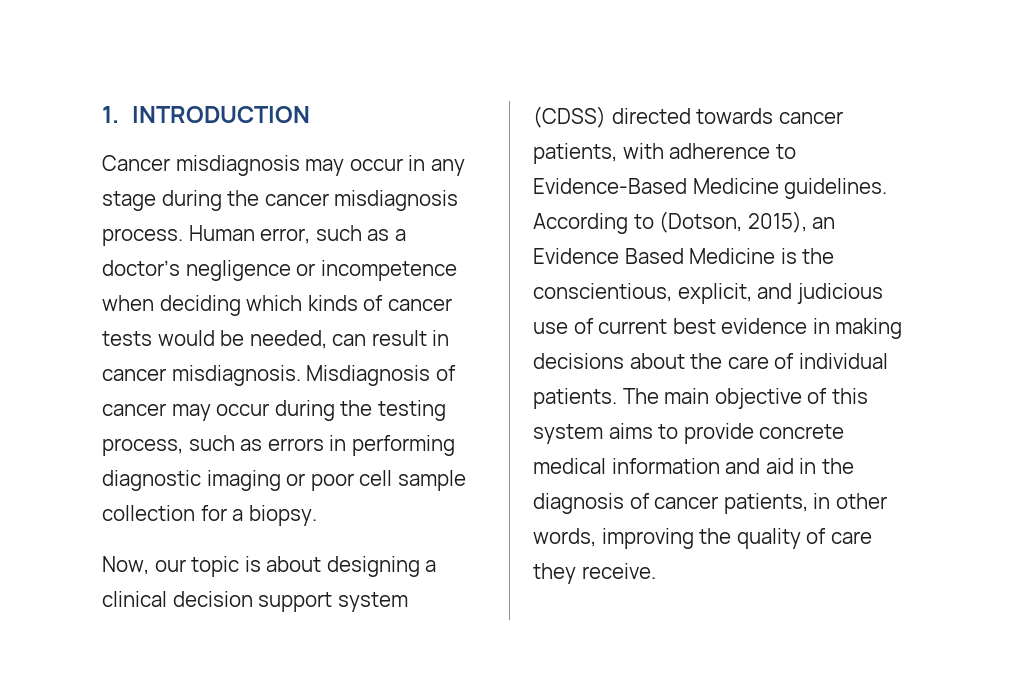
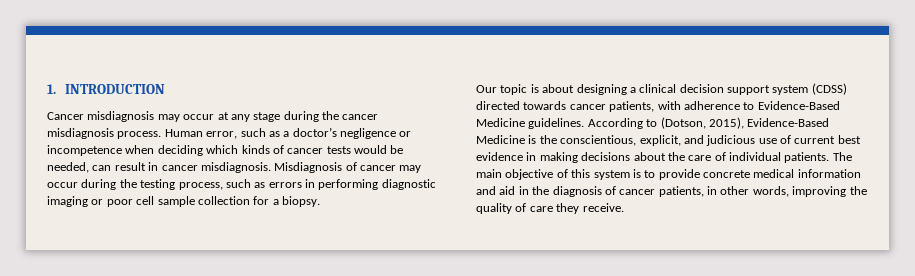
[408,155,426,171] in -> [217,112,229,120] at
[102,556,186,575] Now, our -> [476,85,497,93] Our
[812,217,836,229] [533,248,684,264] an Evidence Based -> [747,118,830,127] Evidence-Based
[608,423,653,439] aims -> [632,169,641,178] is

